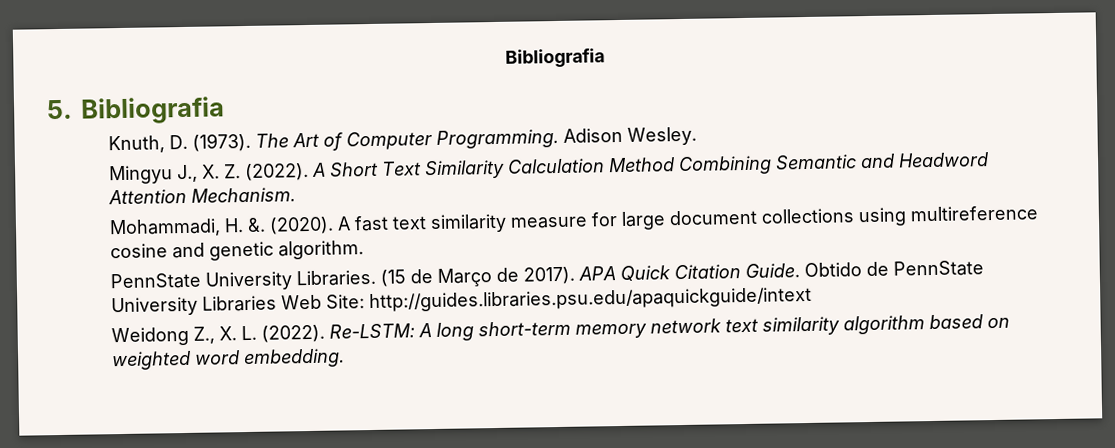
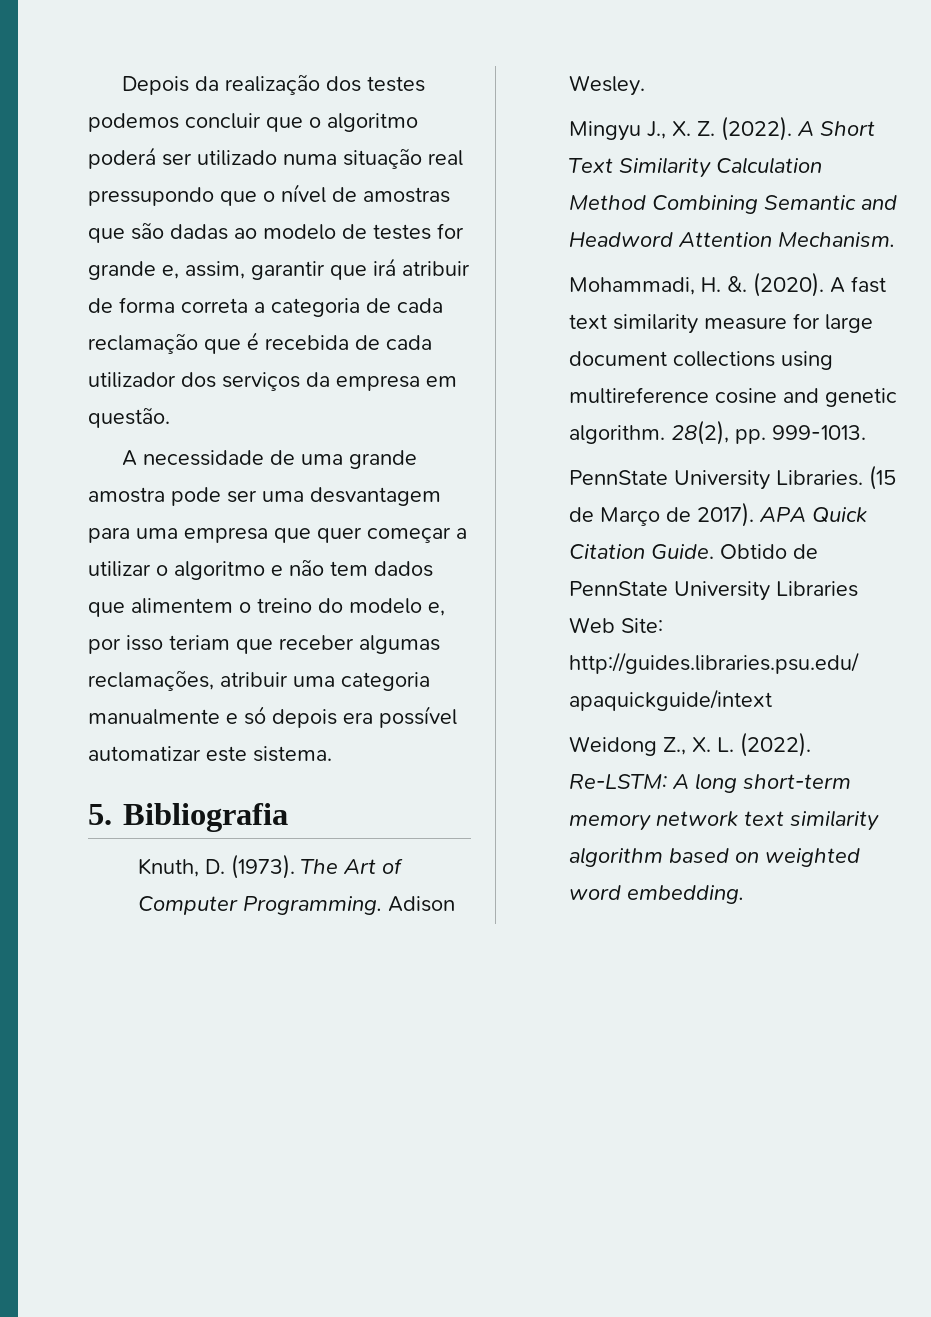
[505,48,605,68] Bibliografia -> [122,74,426,95] [88,113,418,132] [88,147,463,169] [88,184,450,206] [88,222,464,243] [88,258,470,280] [88,297,443,317] [88,332,432,354] [88,372,457,391] [88,407,170,428] [122,450,418,469] [88,487,441,506] [88,527,467,543] [88,559,433,580] [88,598,445,617] [88,635,440,654] [88,670,430,691] [88,706,457,728] [88,746,332,762] Depois da realização dos testes podemos concluir que o algoritmo poderá ser utilizado numa situação real pressupondo que o nível de amostras que são dadas ao modelo de testes for grande e, assim, garantir que irá atribuir de forma correta a categoria de cada reclamação que é recebida de cada utilizador dos serviços da empresa em questão. // A necessidade de uma grande amostra pode ser uma desvantagem para uma empresa que quer começar a utilizar o algoritmo e não tem dados que alimentem o treino do modelo e, por isso teriam que receber algumas reclamações, atribuir uma categoria manualmente e só depois era possível automatizar este sistema.
(364, 250) none -> [670,420,866,445] 28(2), pp. 999-1013.

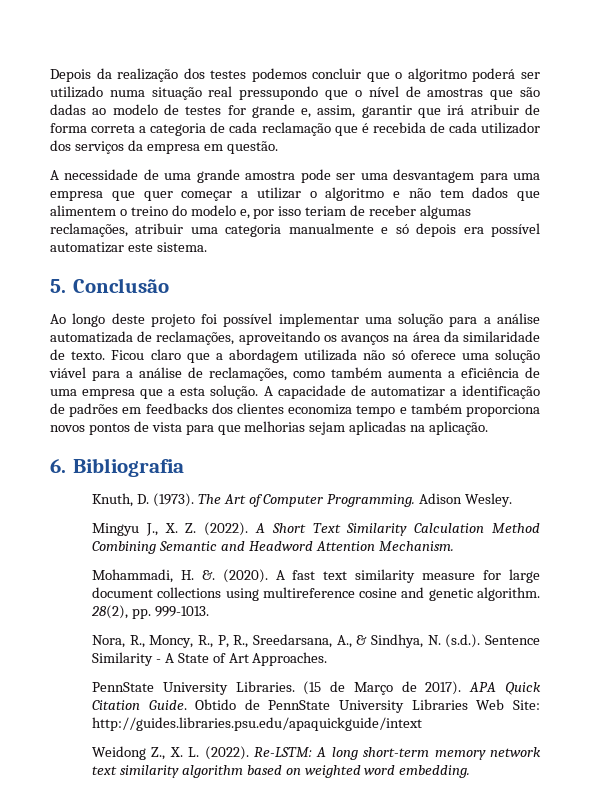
[236,639,273,654] que -> [350,205,366,216] de
(112, 814) none -> [73,278,170,293] [50,313,540,327] [50,331,540,345] [50,349,540,363] [49,367,540,381] [50,385,540,399] [50,403,540,417] [50,421,489,435] [50,459,66,473] Conclusão // Ao longo deste projeto foi possível implementar uma solução para a análise automatizada de reclamações, aproveitando os avanços na área da similaridade de texto. Ficou claro que a abordagem utilizada não só oferece uma solução viável para a análise de reclamações, como também aumenta a eficiência de uma empresa que a esta solução. A capacidade de automatizar a identificação de padrões em feedbacks dos clientes economiza tempo e também proporciona novos pontos de vista para que melhorias sejam aplicadas na aplicação. // 6.
(866, 432) none -> [91,634,540,648] [91,652,328,666] // Nora, R., Moncy, R., P, R., Sreedarsana, A., & Sindhya, N. (s.d.). Sentence Similarity - A State of Art Approaches.

